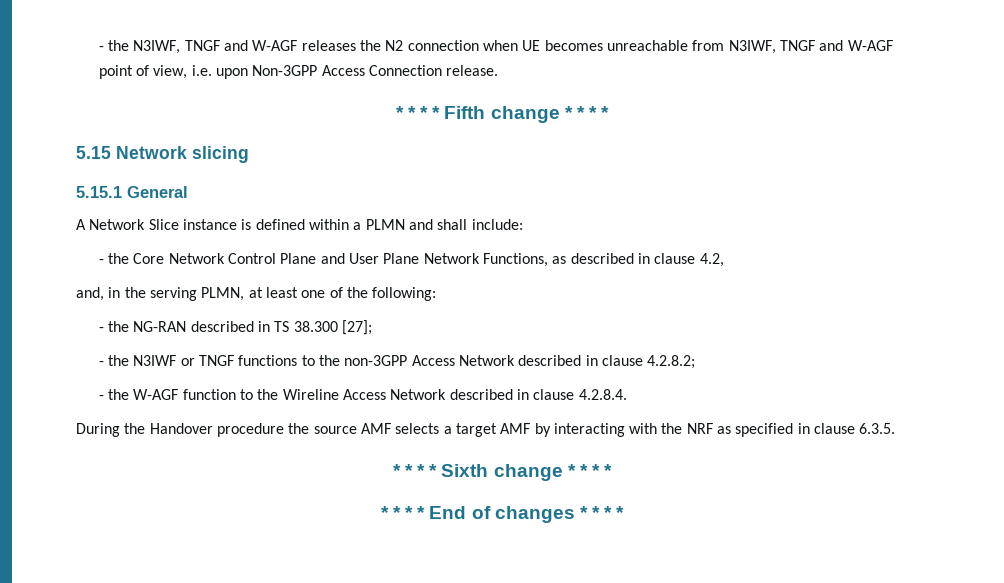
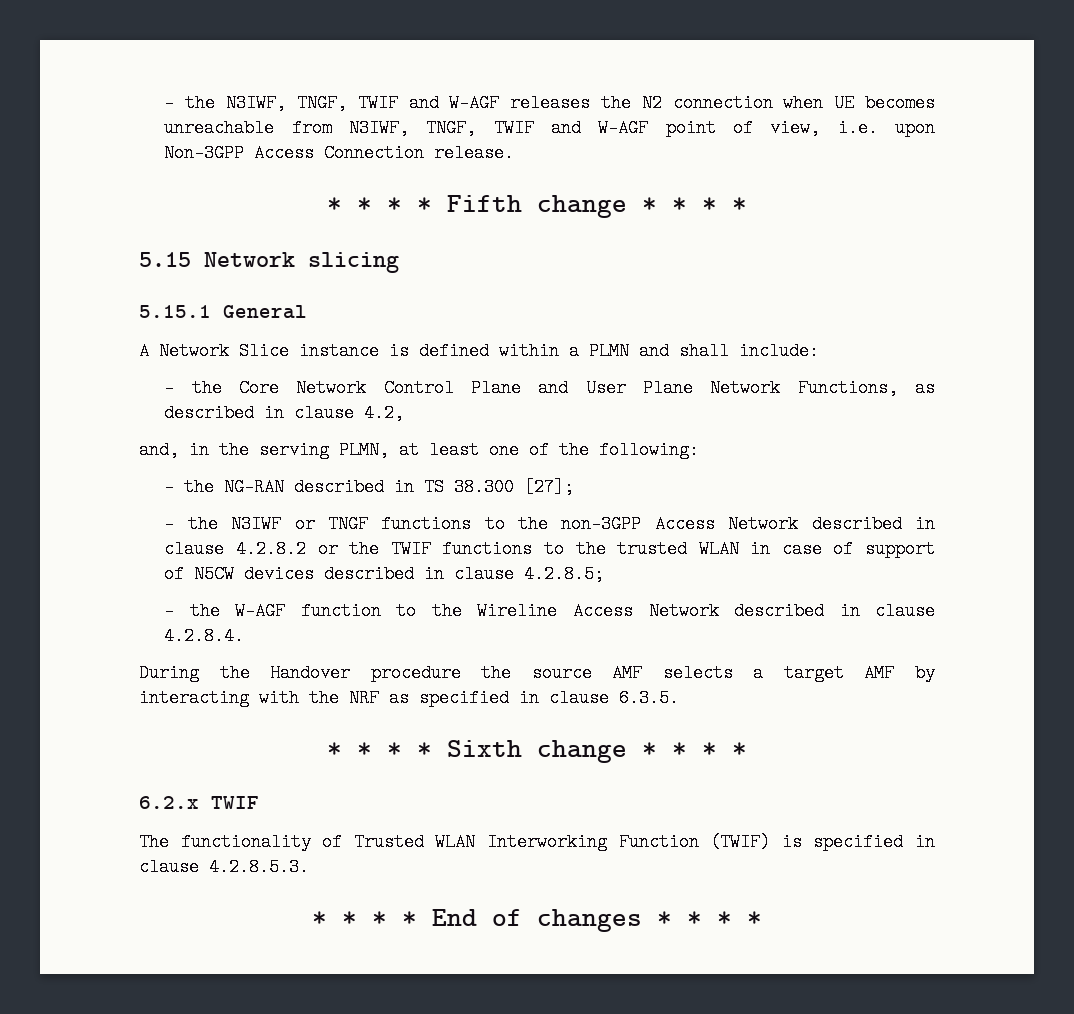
[184,40,220,51] TNGF -> [296,94,398,112] TNGF, TWIF
[779,40,815,51] TNGF -> [426,119,534,137] TNGF, TWIF
[647,355,696,369] 4.2.8.2; -> [236,540,935,558] [164,565,605,583] 4.2.8.2 or the TWIF functions to the trusted WLAN in case of support of N5CW devices described in clause 4.2.8.5;
(613, 470) none -> [139,796,259,809] [139,833,936,851] [139,858,309,876] // 6.2.x TWIF // The functionality of Trusted WLAN Interworking Function (TWIF) is specified in clause 4.2.8.5.3.

